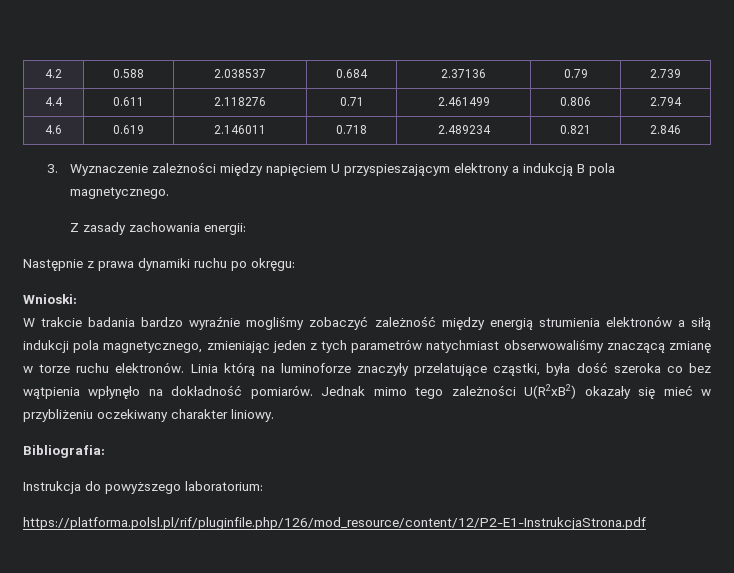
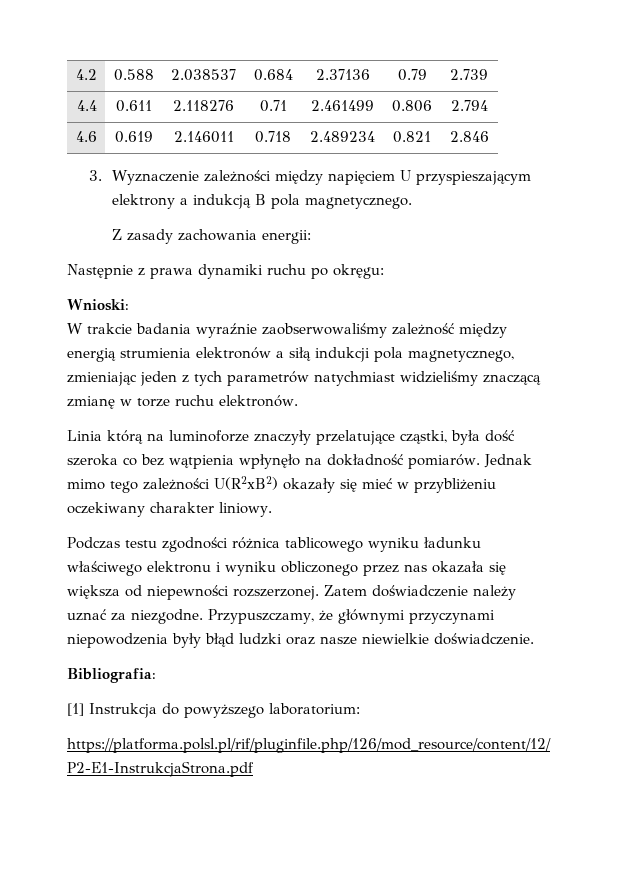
[141,316,369,330] bardzo wyraźnie mogliśmy zobaczyć -> [196,323,387,338] wyraźnie zaobserwowaliśmy
[503,339,604,353] obserwowaliśmy -> [400,371,478,386] widzieliśmy
(185, 367) none -> (298, 401) //
(274, 415) none -> [67,537,481,552] [67,561,506,576] [67,585,516,600] [67,609,495,624] [67,633,534,648] // Podczas testu zgodności różnica tablicowego wyniku ładunku właściwego elektronu i wyniku obliczonego przez nas okazała się większa od niepewności rozszerzonej. Zatem doświadczenie należy uznać za niezgodne. Przypuszczamy, że głównymi przyczynami niepowodzenia były błąd ludzki oraz nasze niewielkie doświadczenie.
(105, 451) none -> [67,703,84,716] [1]

